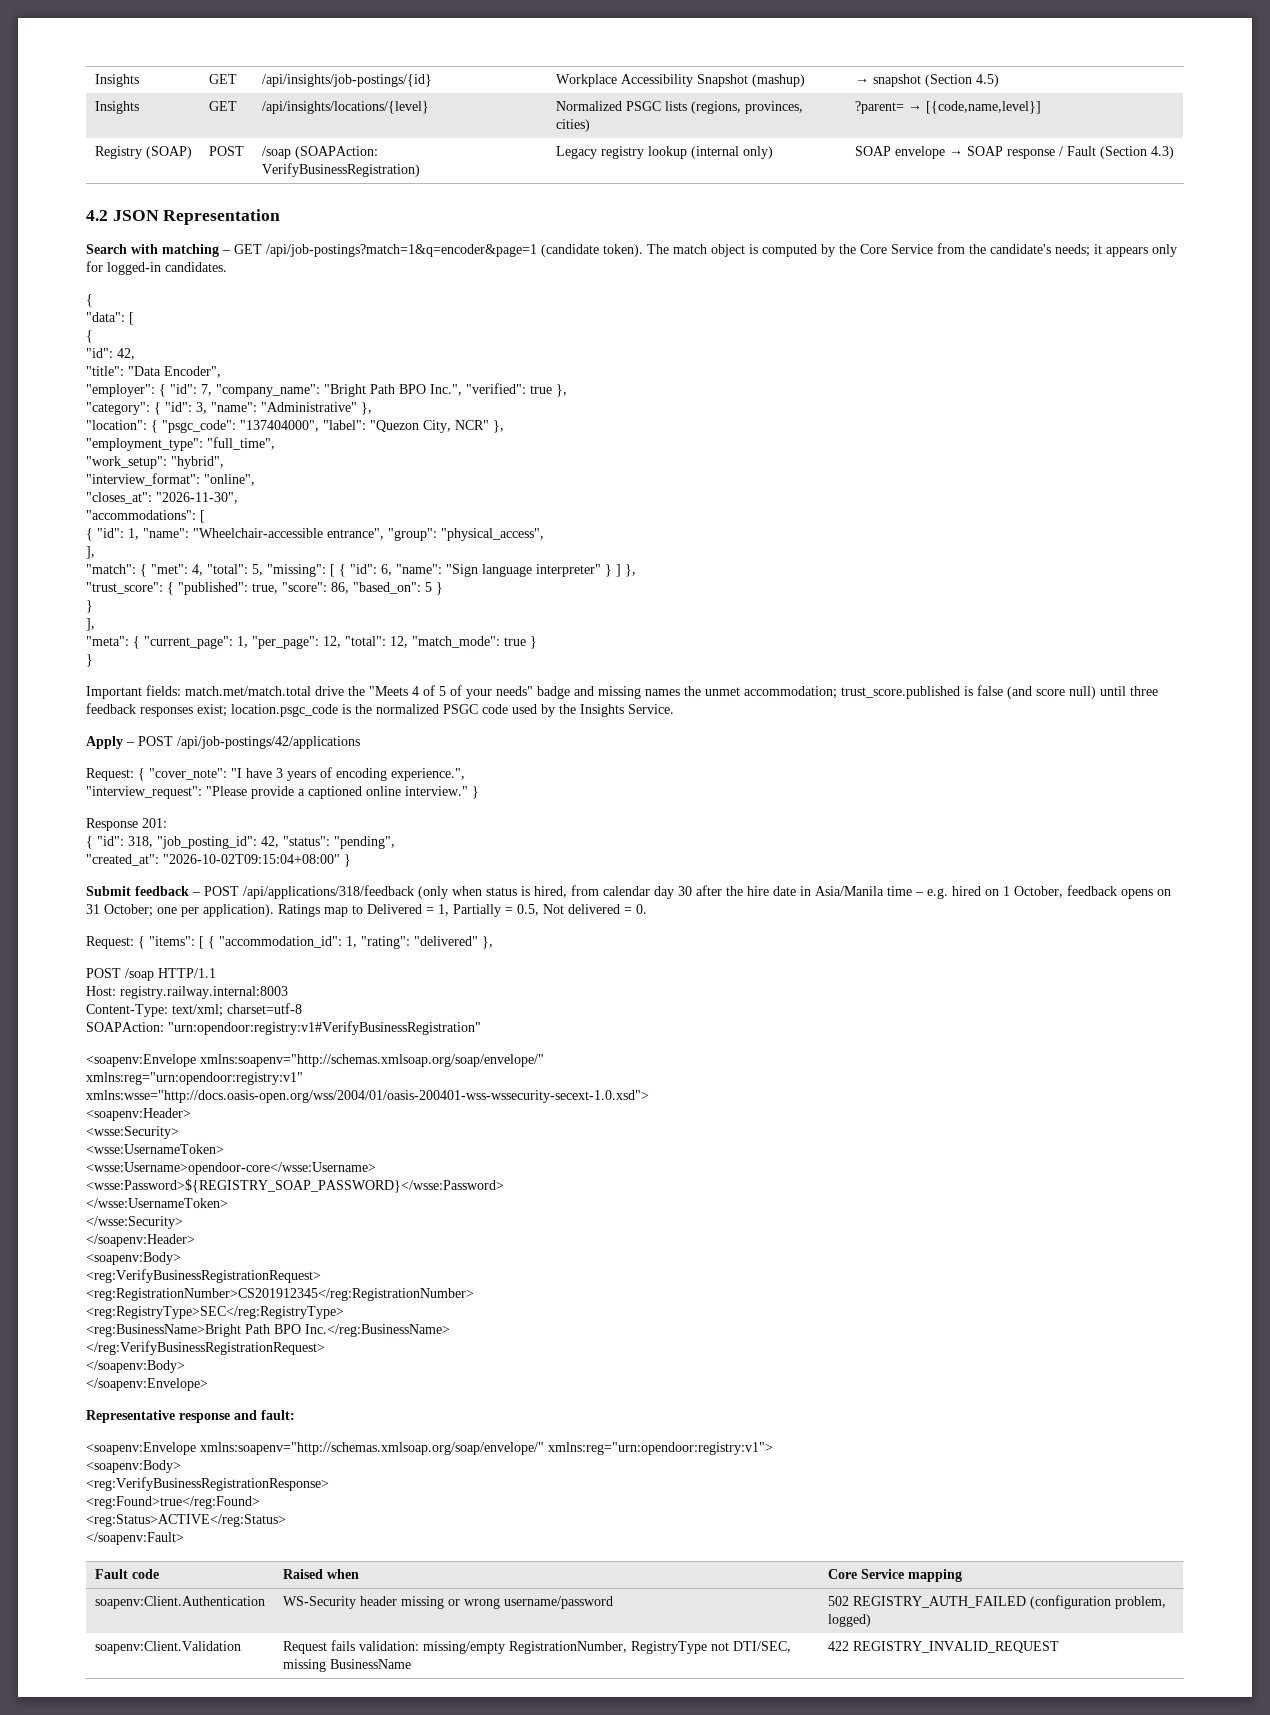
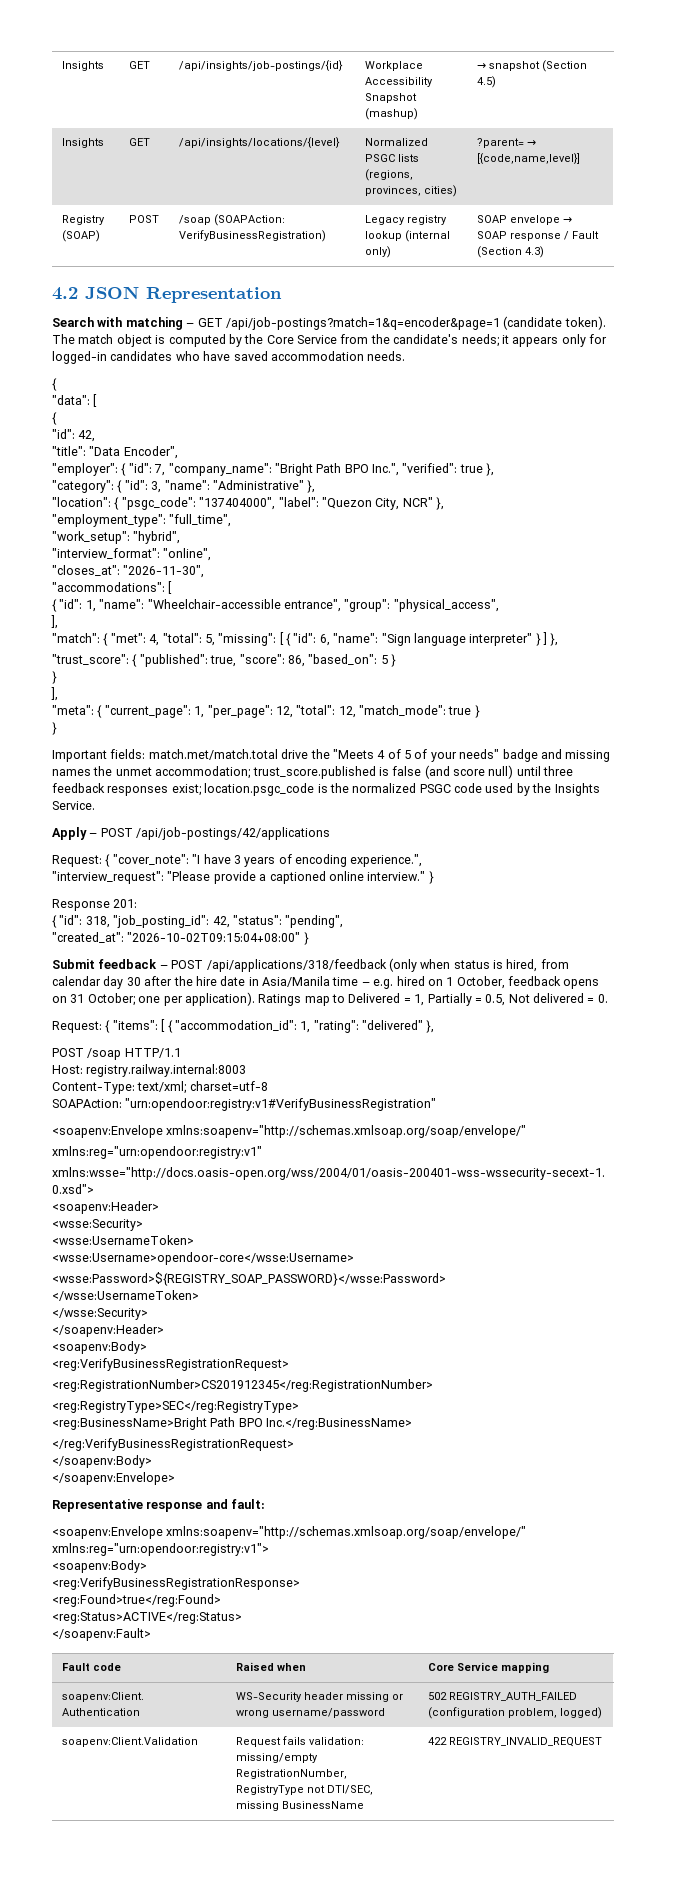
[165,262,227,272] candidates. -> [110,351,406,361] candidates who have saved accommodation needs.

